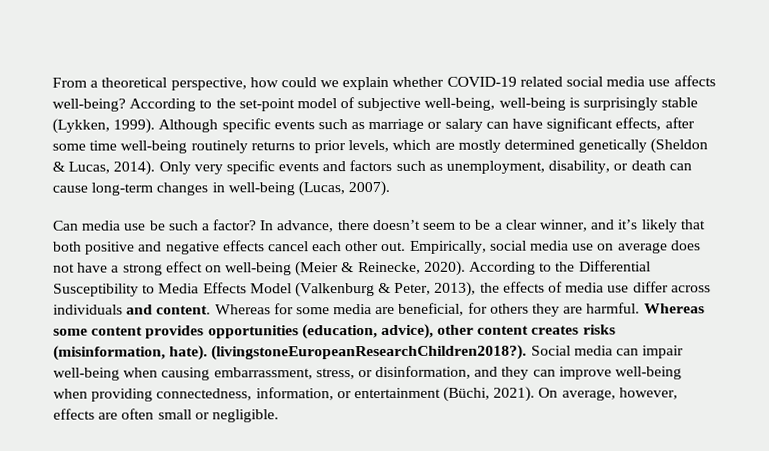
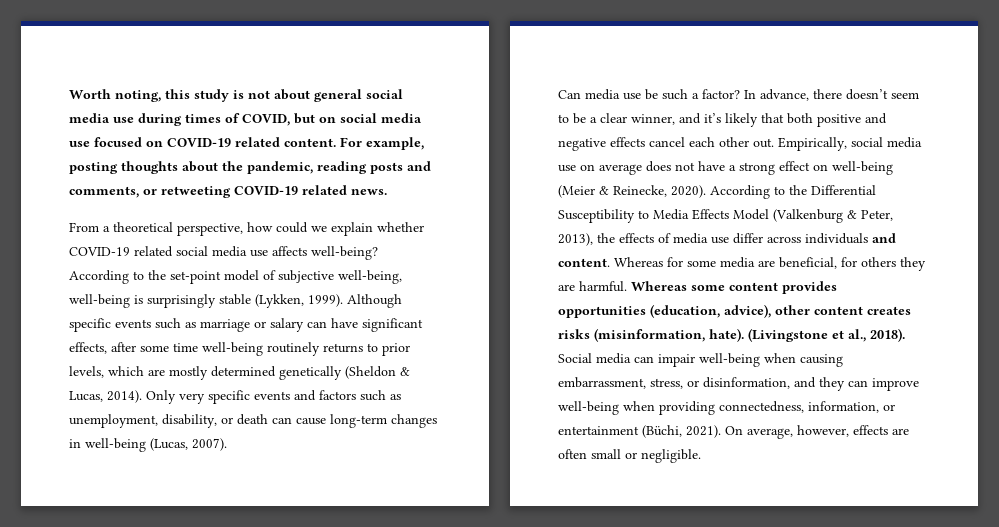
(52, 82) none -> [69,89,403,102] [69,113,422,126] [69,137,424,150] [69,161,431,174] [69,185,387,198] Worth noting, this study is not about general social media use during times of COVID, but on social media use focused on COVID-19 related content. For example, posting thoughts about the pandemic, reading posts and comments, or retweeting COVID-19 related news. //
[211,344,528,361] (livingstoneEuropeanResearchChildren2018?). -> [748,328,905,342] (Livingstone et al., 2018).

